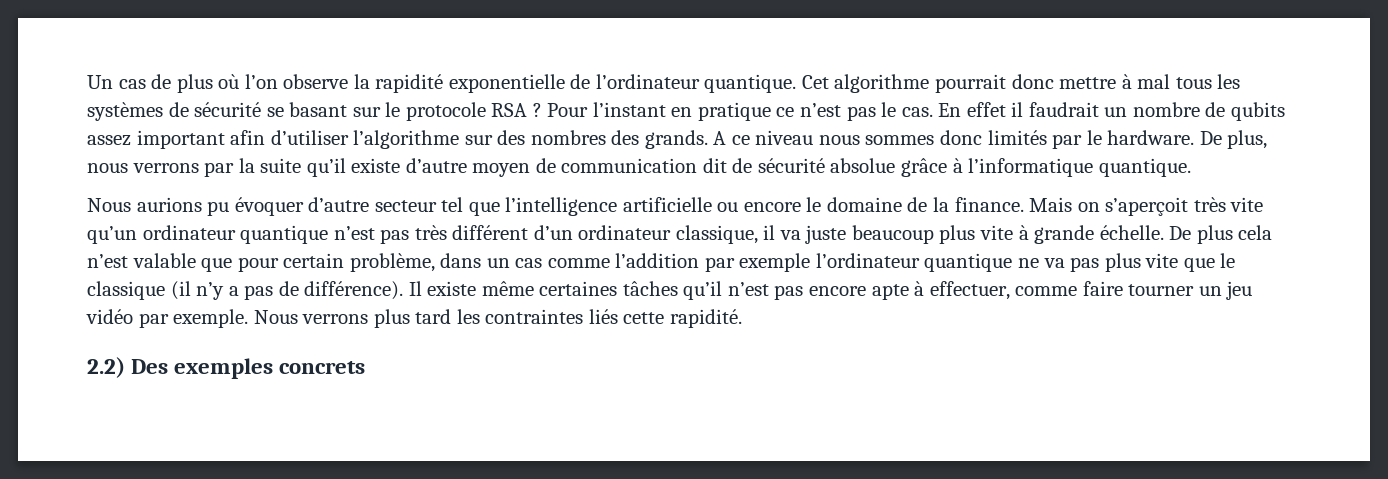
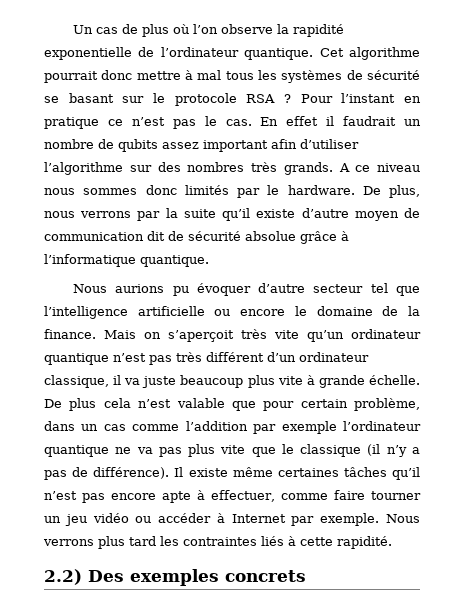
[611,130,640,145] des -> [251,162,277,172] très
(133, 316) none -> [135,513,286,523] ou accéder à Internet
(618, 316) none -> [288,536,296,546] à

